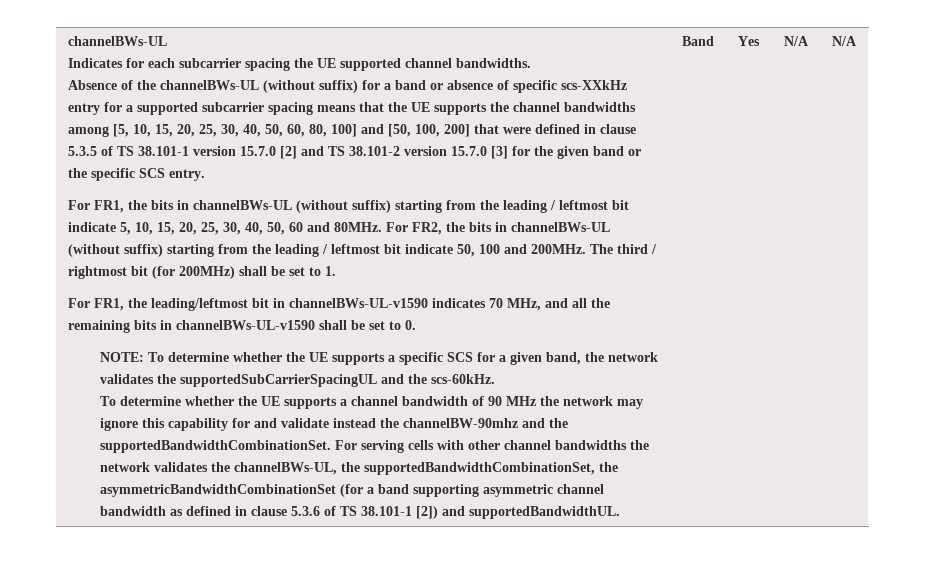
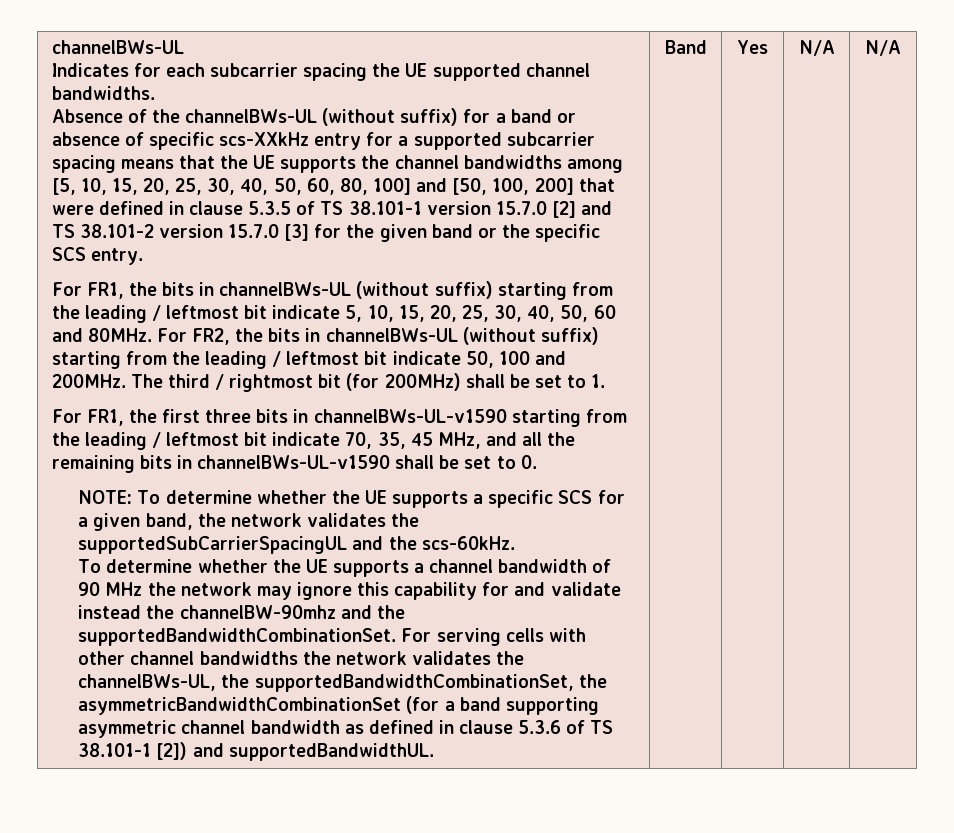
[150,298,503,311] leading/leftmost bit in channelBWs-UL-v1590 indicates 70 -> [162,409,627,427] [51,432,433,450] first three bits in channelBWs-UL-v1590 starting from the leading / leftmost bit indicate 70, 35, 45

